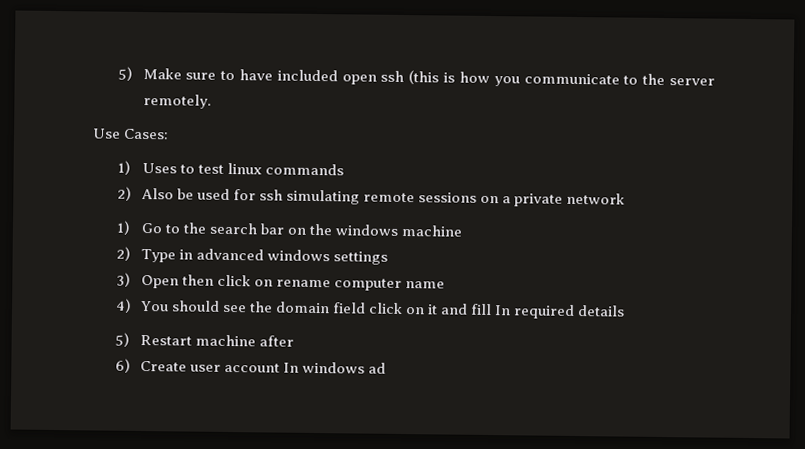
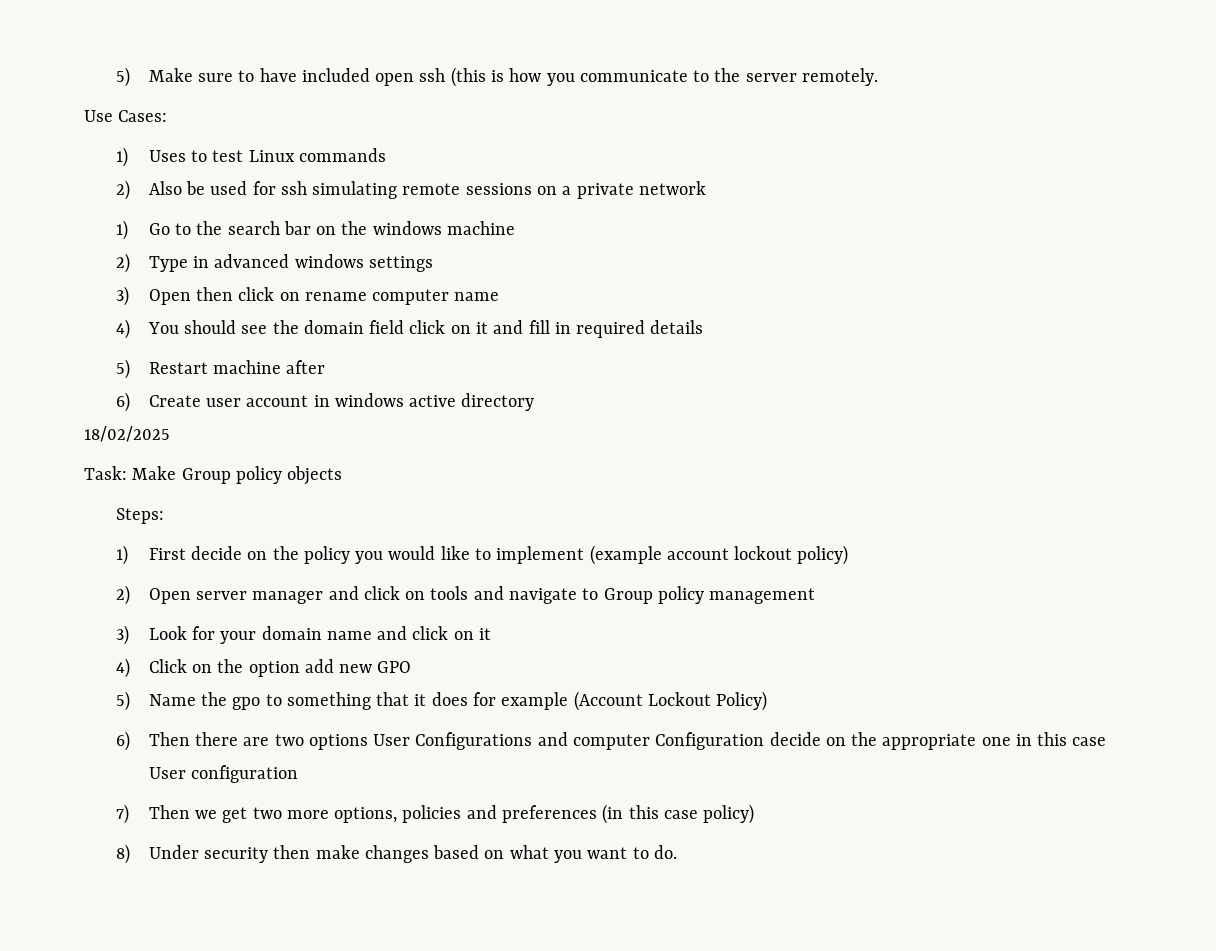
[226,162,262,175] linux -> [248,150,295,162] Linux
[494,305,512,316] In -> [554,322,571,334] in
[282,361,386,374] In windows ad -> [313,393,535,411] [84,426,170,442] [84,466,343,485] [116,508,165,524] [116,545,849,565] [116,585,816,605] [116,625,492,645] [116,658,412,678] [116,691,768,711] [116,731,1107,751] [148,765,299,783] [116,804,755,824] [116,844,677,864] in windows active directory // 18/02/2025 // Task: Make Group policy objects // Steps: // 1) First decide on the policy you would like to implement (example account lockout policy) // 2) Open server manager and click on tools and navigate to Group policy management // 3) Look for your domain name and click on it // 4) Click on the option add new GPO // 5) Name the gpo to something that it does for example (Account Lockout Policy) // 6) Then there are two options User Configurations and computer Configuration decide on the appropriate one in this case User configuration // 7) Then we get two more options, policies and preferences (in this case policy) // 8) Under security then make changes based on what you want to do.

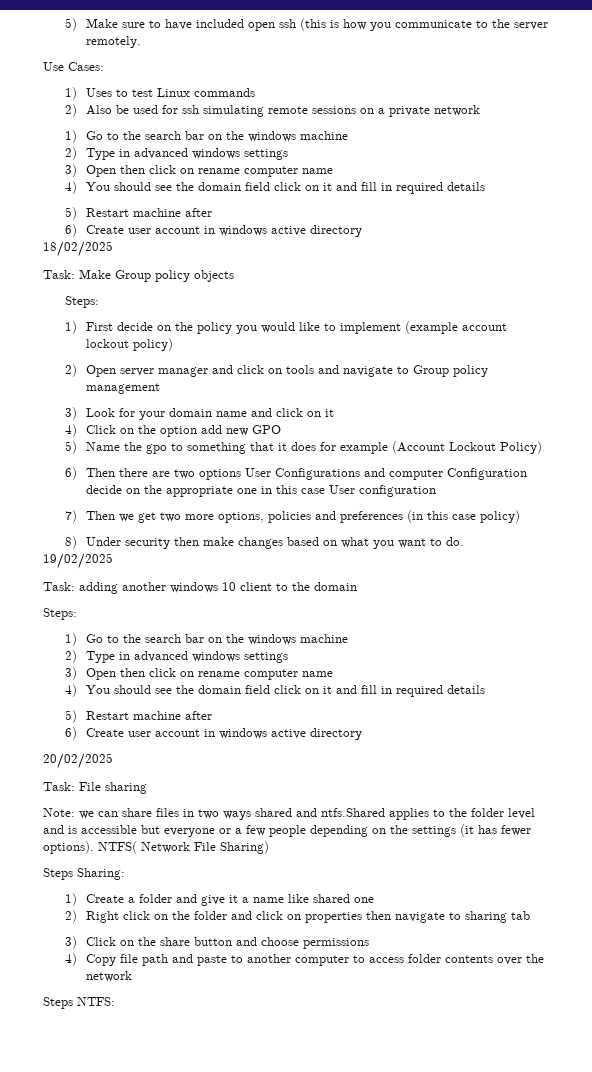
(677, 852) none -> [43,553,113,569] [43,582,357,594] [43,608,77,620] [64,633,349,646] [64,650,289,663] [64,667,334,680] [64,684,486,697] [64,710,213,723] [64,727,363,740] [43,753,113,769] [43,782,147,794] [43,808,535,820] [43,824,531,837] [43,841,269,854] [43,868,125,880] [64,893,375,906] [64,910,531,923] [64,936,370,949] [64,953,545,966] [86,971,133,982] [43,997,115,1009] // 19/02/2025 // Task: adding another windows 10 client to the domain // Steps: // 1) Go to the search bar on the windows machine // 2) Type in advanced windows settings // 3) Open then click on rename computer name // 4) You should see the domain field click on it and fill in required details // 5) Restart machine after // 6) Create user account in windows active directory // 20/02/2025 // Task: File sharing // Note: we can share files in two ways shared and ntfs.Shared applies to the folder level and is accessible but everyone or a few people depending on the settings (it has fewer options). NTFS( Network File Sharing) // Steps Sharing: // 1) Create a folder and give it a name like shared one // 2) Right click on the folder and click on properties then navigate to sharing tab // 3) Click on the share button and choose permissions // 4) Copy file path and paste to another computer to access folder contents over the network // Steps NTFS:

